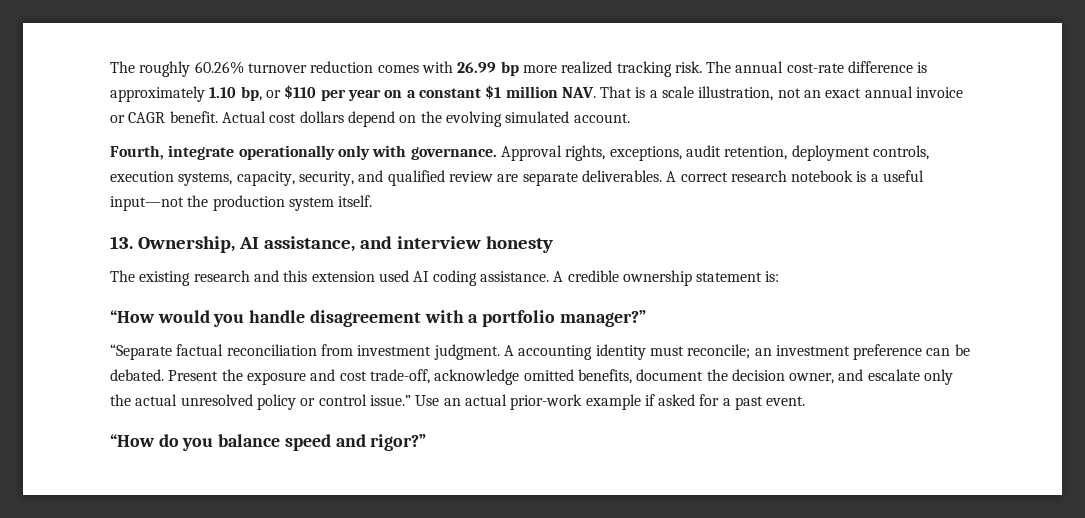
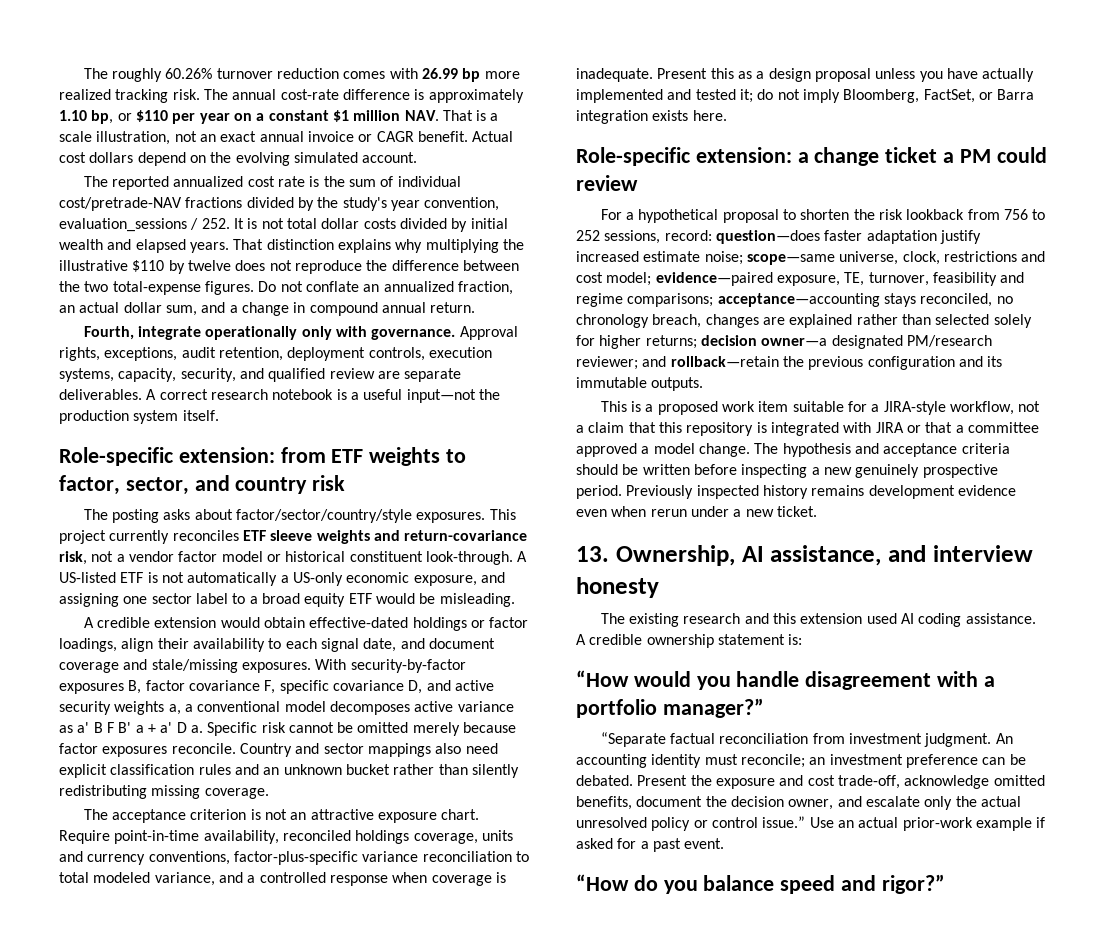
(630, 118) none -> [83,176,461,190] [59,197,500,211] [59,218,508,232] [59,239,524,253] [59,260,519,274] [59,281,513,295] [59,302,476,316] // The reported annualized cost rate is the sum of individual cost/pretrade-NAV fractions divided by the study's year convention, evaluation_sessions / 252. It is not total dollar costs divided by initial wealth and elapsed years. That distinction explains why multiplying the illustrative $110 by twelve does not reproduce the difference between the two total-expense figures. Do not conflate an annualized fraction, an actual dollar sum, and a change in compound annual return.
(373, 201) none -> [59,447,467,466] [59,475,346,495] [83,509,516,523] [59,530,528,544] [59,551,528,565] [59,572,505,586] [59,593,515,607] [83,617,529,631] [59,638,495,652] [59,659,466,673] [59,680,494,694] [59,701,514,715] [59,722,517,736] [59,743,498,757] [59,764,519,778] [59,785,269,799] [83,809,480,823] [59,830,513,844] [59,851,529,865] [59,872,506,886] [576,68,1035,82] [576,89,1035,103] [576,110,727,124] [576,147,1047,166] [576,175,638,191] [600,209,1046,223] [576,230,981,244] [576,251,1046,265] [576,272,1025,286] [576,293,1013,307] [576,314,1032,328] [576,335,992,349] [576,356,1003,370] [576,377,704,391] [600,401,1041,415] [576,422,1039,436] [576,443,1010,457] [576,464,998,478] [576,485,1016,499] [576,506,817,517] // Role-specific extension: from ETF weights to factor, sector, and country risk // The posting asks about factor/sector/country/style exposures. This project currently reconciles ETF sleeve weights and return-covariance risk, not a vendor factor model or historical constituent look-through. A US-listed ETF is not automatically a US-only economic exposure, and assigning one sector label to a broad equity ETF would be misleading. // A credible extension would obtain effective-dated holdings or factor loadings, align their availability to each signal date, and document coverage and stale/missing exposures. With security-by-factor exposures B, factor covariance F, specific covariance D, and active security weights a, a conventional model decomposes active variance as a' B F B' a + a' D a. Specific risk cannot be omitted merely because factor exposures reconcile. Country and sector mappings also need explicit classification rules and an unknown bucket rather than silently redistributing missing coverage. // The acceptance criterion is not an attractive exposure chart. Require point-in-time availability, reconciled holdings coverage, units and currency conventions, factor-plus-specific variance reconciliation to total modeled variance, and a controlled response when coverage is inadequate. Present this as a design proposal unless you have actually implemented and tested it; do not imply Bloomberg, FactSet, or Barra integration exists here. // Role-specific extension: a change ticket a PM could review // For a hypothetical proposal to shorten the risk lookback from 756 to 252 sessions, record: question—does faster adaptation justify increased estimate noise; scope—same universe, clock, restrictions and cost model; evidence—paired exposure, TE, turnover, feasibility and regime comparisons; acceptance—accounting stays reconciled, no chronology breach, changes are explained rather than selected solely for higher returns; decision owner—a designated PM/research reviewer; and rollback—retain the previous configuration and its immutable outputs. // This is a proposed work item suitable for a JIRA-style workflow, not a claim that this repository is integrated with JIRA or that a committee approved a model change. The hypothesis and acceptance criteria should be written before inspecting a new genuinely prospective period. Previously inspected history remains development evidence even when rerun under a new ticket.
[503,345,514,356] A -> [995,733,1013,744] An

